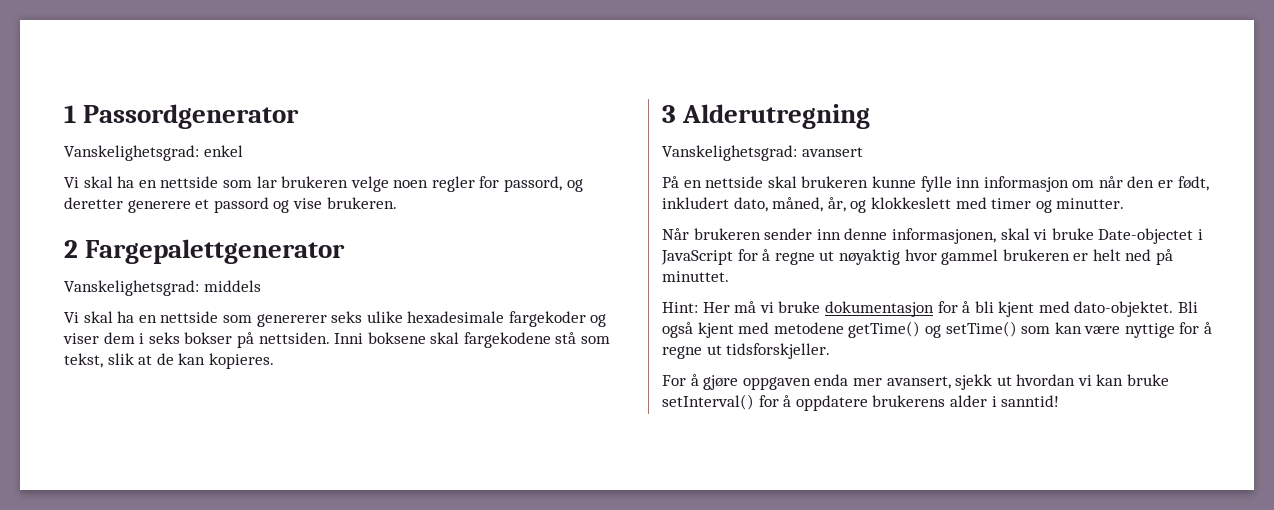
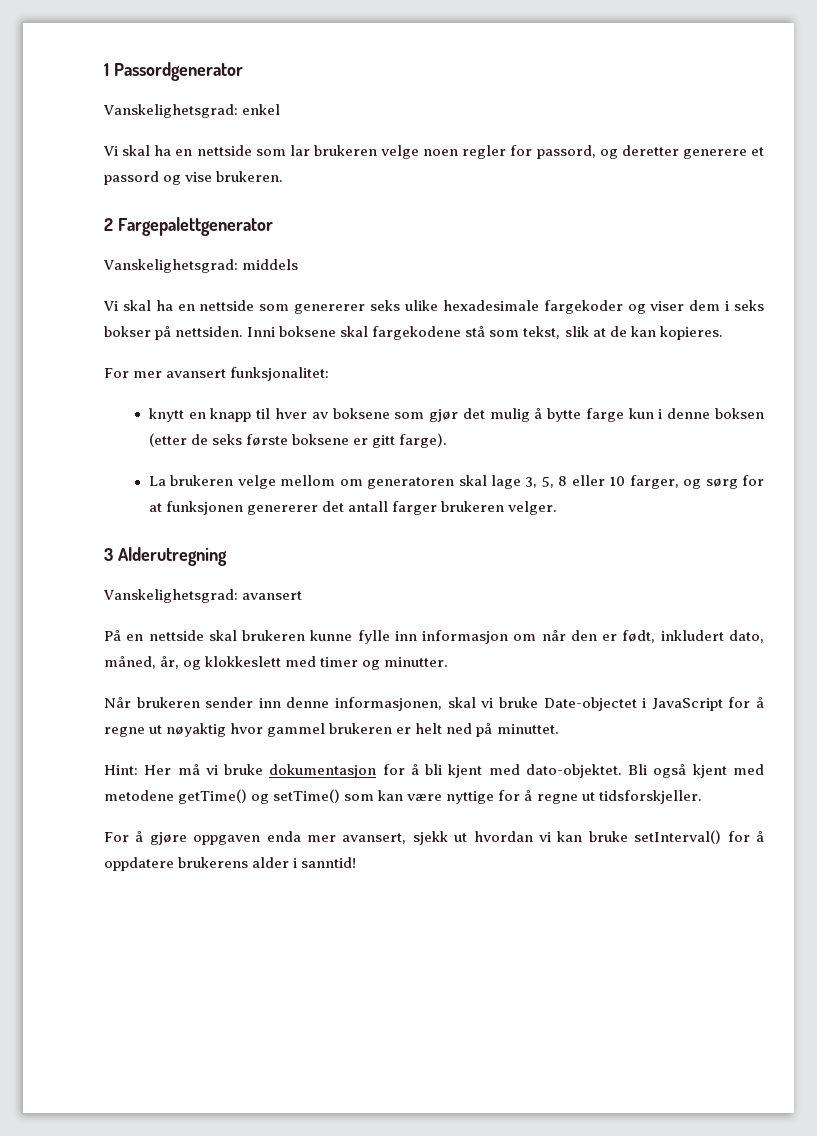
(274, 361) none -> [104,367,330,381] [148,408,764,422] [148,433,448,448] [148,475,764,489] [148,501,558,515] // For mer avansert funksjonalitet: // knytt en knapp til hver av boksene som gjør det mulig å bytte farge kun i denne boksen (etter de seks første boksene er gitt farge). // La brukeren velge mellom om generatoren skal lage 3, 5, 8 eller 10 farger, og sørg for at funksjonen genererer det antall farger brukeren velger.

